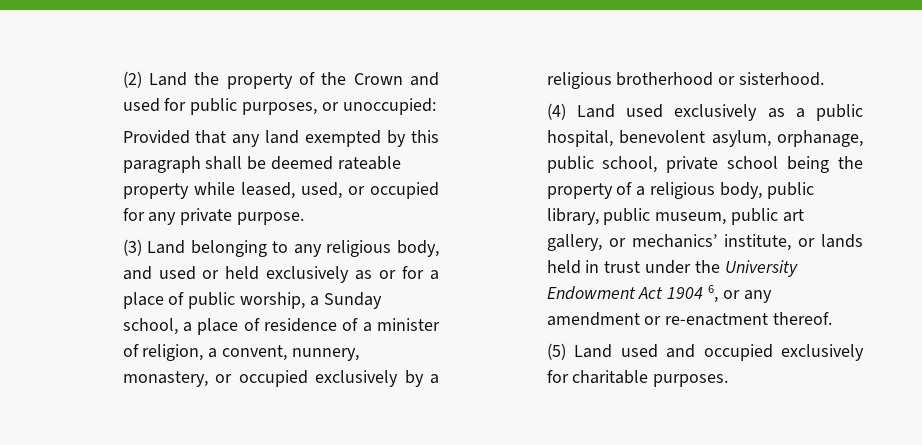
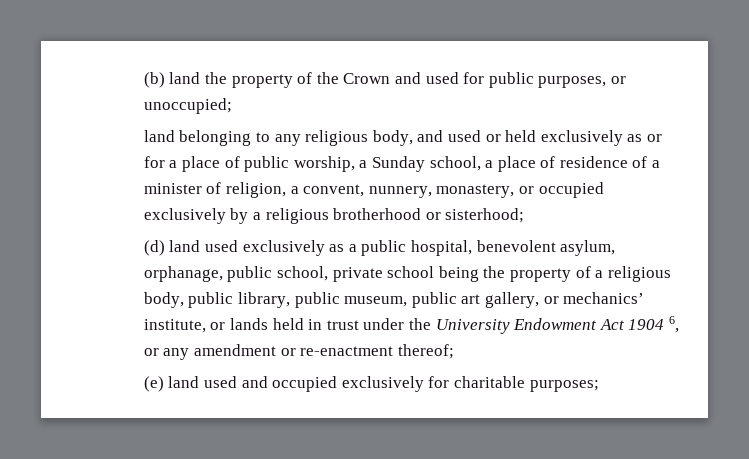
[122,71,187,88] (2) Land -> [143,72,201,88] (b) land
[342,98,436,115] [122,130,439,147] [122,156,402,173] [122,182,439,199] [122,208,305,225] [122,239,186,256] unoccupied: // Provided that any land exempted by this paragraph shall be deemed rateable property while leased, used, or occupied for any private purpose. // (3) Land -> [143,98,232,114] [143,130,175,142] unoccupied; // land
[739,72,825,86] [546,103,615,120] sisterhood. // (4) Land -> [445,208,525,223] [143,240,201,256] sisterhood; // (d) land
[773,312,833,325] [546,343,613,360] thereof. // (5) Land -> [397,344,454,359] [143,376,200,392] thereof; // (e) land
[653,374,729,387] purposes. -> [529,380,599,392] purposes;

